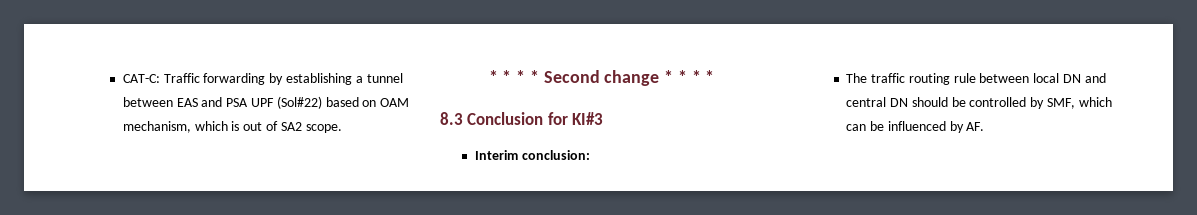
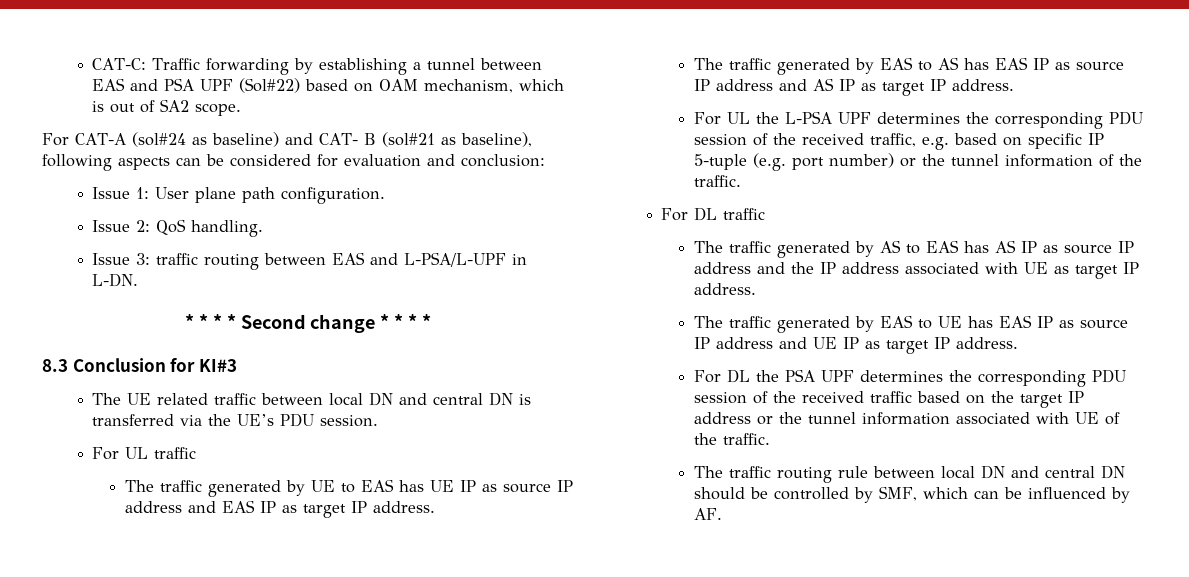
(342, 128) none -> [42,132,532,147] [42,154,545,171] [92,187,386,204] [92,219,264,237] [92,252,528,270] [92,273,139,287] // For CAT-A (sol#24 as baseline) and CAT- B (sol#21 as baseline), following aspects can be considered for evaluation and conclusion: // Issue 1: User plane path configuration. // Issue 2: QoS handling. // Issue 3: traffic routing between EAS and L-PSA/L-UPF in L-DN.
[474,150,590,160] Interim conclusion: -> [92,392,532,406] [92,413,379,427] [92,447,197,460] [124,479,573,497] [124,500,435,518] [693,57,1124,75] [693,78,1014,96] [693,111,1143,129] [693,133,1104,150] [693,153,1142,171] [693,175,741,187] [661,207,766,221] [693,240,1134,258] [693,262,1139,279] [693,283,756,295] [693,315,1128,333] [693,337,1018,354] [693,369,1126,387] [693,391,1084,408] [693,412,1120,425] [693,433,770,445] The UE related traffic between local DN and central DN is transferred via the UE’s PDU session. // For UL traffic // The traffic generated by UE to EAS has UE IP as source IP address and EAS IP as target IP address. // The traffic generated by EAS to AS has EAS IP as source IP address and AS IP as target IP address. // For UL the L-PSA UPF determines the corresponding PDU session of the received traffic, e.g. based on specific IP 5-tuple (e.g. port number) or the tunnel information of the traffic. // For DL traffic // The traffic generated by AS to EAS has AS IP as source IP address and the IP address associated with UE as target IP address. // The traffic generated by EAS to UE has EAS IP as source IP address and UE IP as target IP address. // For DL the PSA UPF determines the corresponding PDU session of the received traffic based on the target IP address or the tunnel information associated with UE of the traffic.

